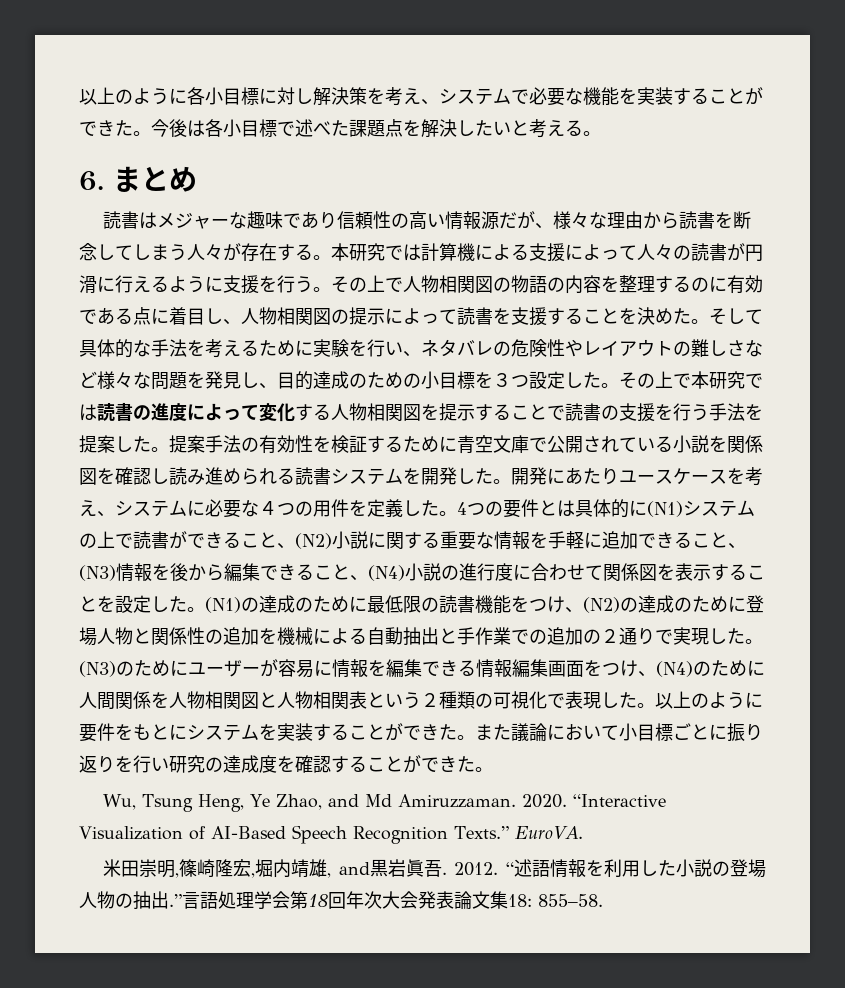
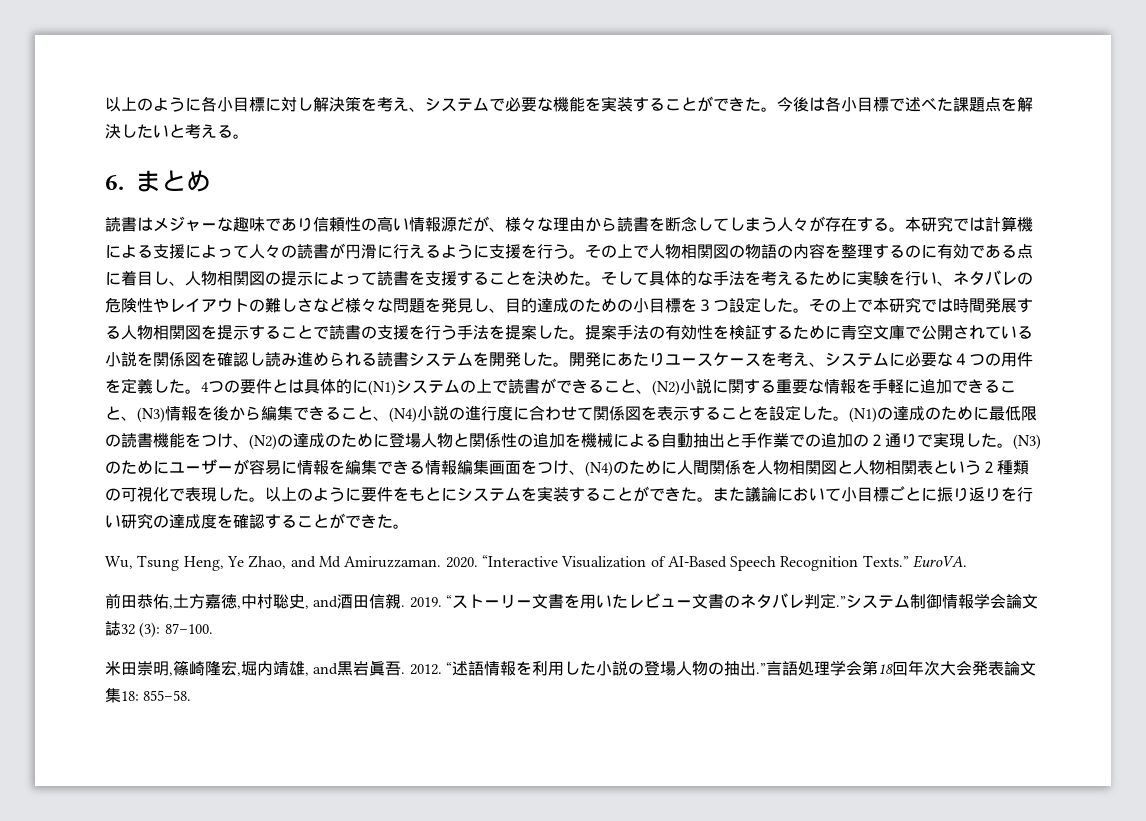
[97,402,295,422] 読書の進度によって変化 -> [953,298,1017,313] 時間発展
(583, 832) none -> [105,593,1038,609] [105,621,213,638] // 前田恭佑,土方嘉徳,中村聡史, and酒田信親. 2019. “ストーリー文書を用いたレビュー文書のネタバレ判定.”システム制御情報学会論文誌32 (3): 87–100.

